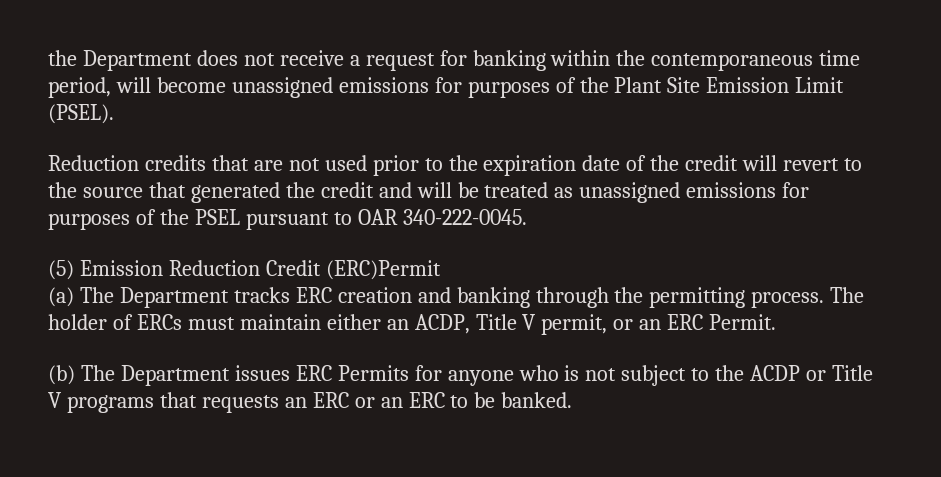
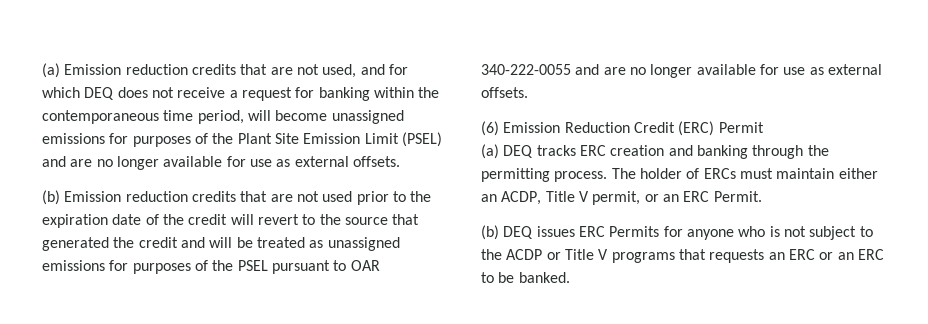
[48,50,192,71] the Department -> [42,63,408,78] [42,87,115,100] (a) Emission reduction credits that are not used, and for which DEQ
[48,104,114,124] [48,155,139,171] (PSEL). // Reduction -> [401,132,442,147] [42,156,400,170] [42,190,188,205] (PSEL) and are no longer available for use as external offsets. // (b) Emission reduction
[402,209,527,225] [48,260,74,280] 340-222-0045. // (5) -> [481,64,882,78] [481,87,528,98] [481,121,499,136] 340-222-0055 and are no longer available for use as external offsets. // (6)
[325,260,441,280] [48,287,229,308] (ERC)Permit // (a) The Department -> [678,121,764,136] [481,144,534,159] (ERC) Permit // (a) DEQ
[80,365,230,386] The Department -> [503,226,534,239] DEQ

